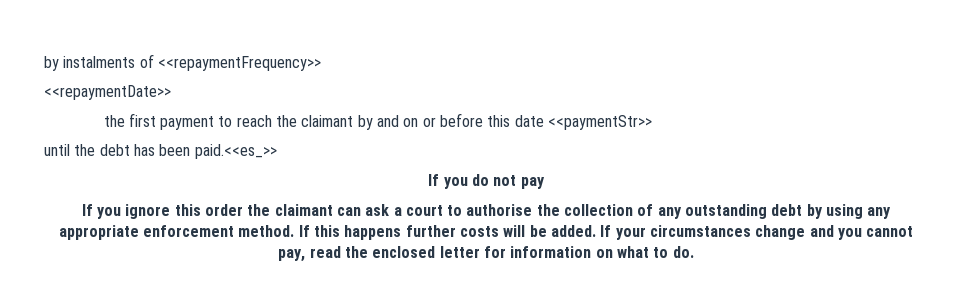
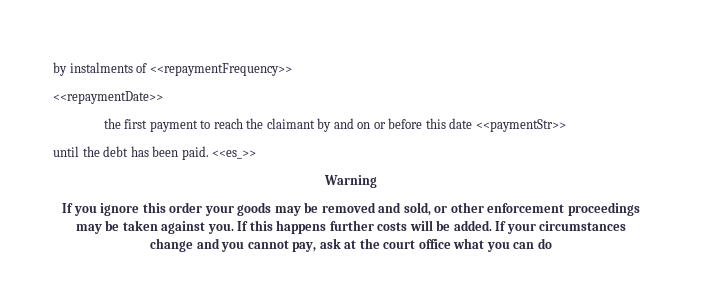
[194,144,277,159] [428,174,545,189] paid.<<es_>> // If you do not pay -> [181,146,257,160] [324,175,377,188] paid. <<es_>> // Warning
[247,204,892,219] [58,225,295,240] the claimant can ask a court to authorise the collection of any outstanding debt by using any appropriate enforcement method. -> [204,202,640,216] [75,220,234,234] your goods may be removed and sold, or other enforcement proceedings may be taken against you.
[309,246,694,258] read the enclosed letter for information on what to do. -> [319,238,552,252] ask at the court office what you can do

